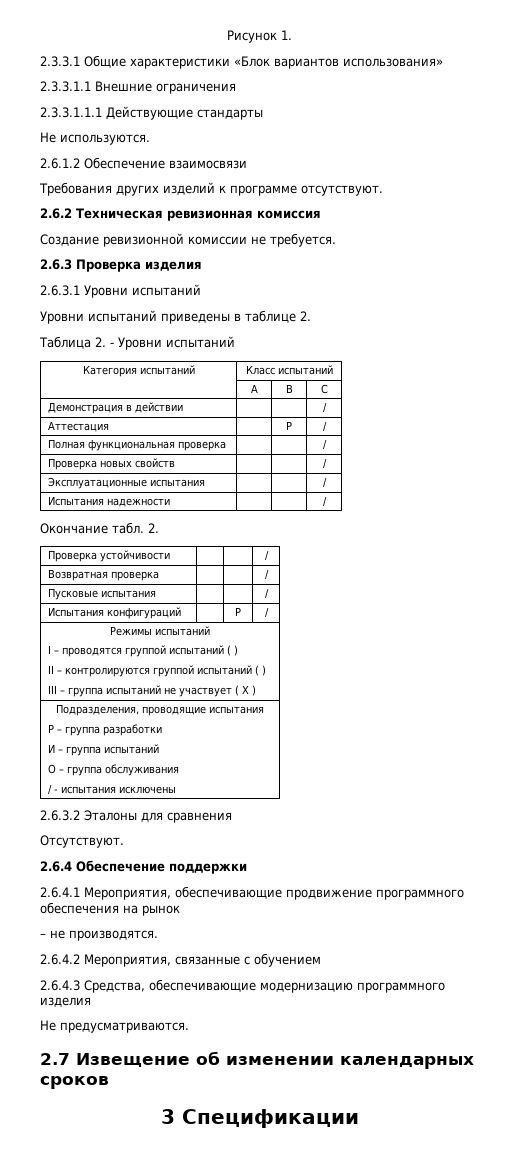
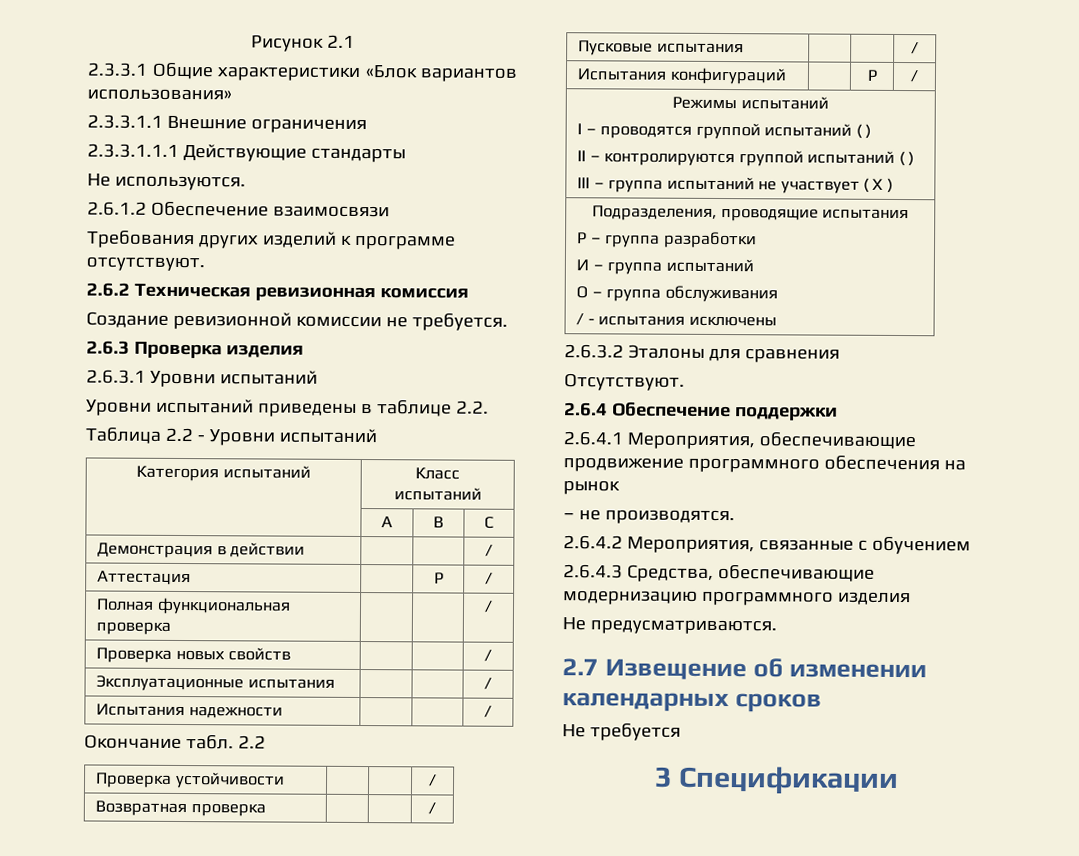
[281,30,292,40] 1. -> [326,34,355,48] 2.1
[300,311,311,321] 2. -> [455,400,489,414] 2.2.
[95,337,106,347] 2. -> [164,427,193,442] 2.2
[148,523,159,533] 2. -> [237,735,266,749] 2.2
(109, 1082) none -> [562,723,681,741] // Не требуется

